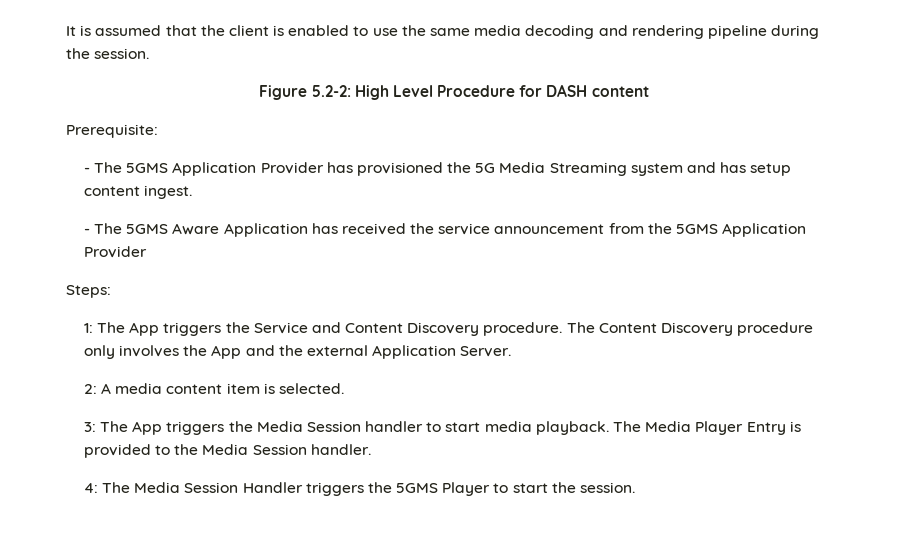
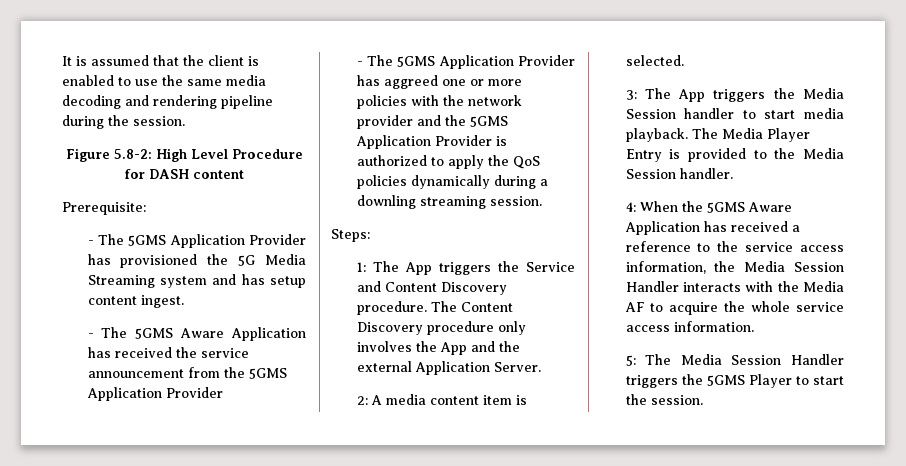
[311,85,351,97] 5.2-2: -> [113,149,152,159] 5.8-2:
(147, 252) none -> [356,55,575,69] [356,75,522,89] [356,95,522,109] [356,115,508,129] [355,135,507,149] [356,155,540,169] [356,175,548,189] [356,195,542,209] // - The 5GMS Application Provider has aggreed one or more policies with the network provider and the 5GMS Application Provider is authorized to apply the QoS policies dynamically during a downling streaming session.
(98, 488) none -> [639,201,792,213] [624,221,800,235] [625,241,844,252] [625,261,844,274] [625,281,844,292] [624,301,844,315] [625,321,754,332] [625,355,636,366] When the 5GMS Aware Application has received a reference to the service access information, the Media Session Handler interacts with the Media AF to acquire the whole service access information. // 5:

